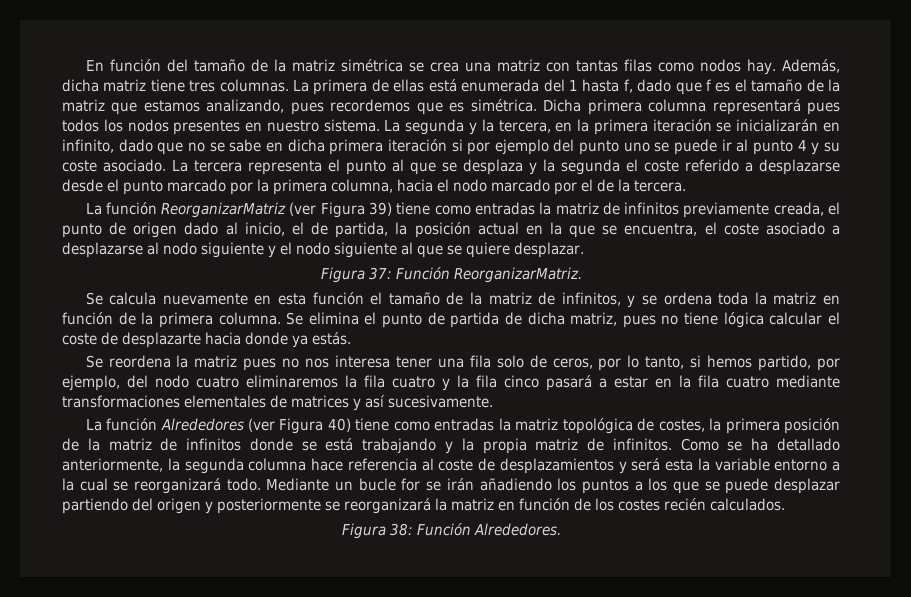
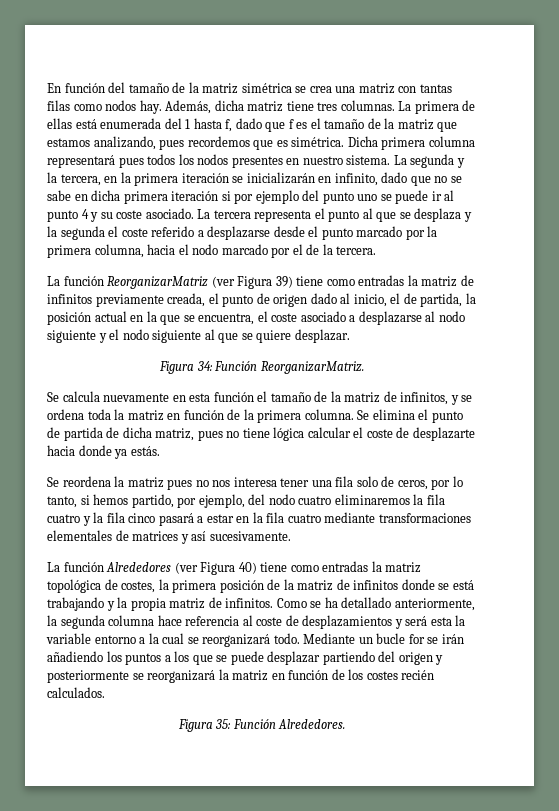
[368,267,392,280] 37: -> [196,361,213,371] 34:
[389,523,413,536] 38: -> [215,719,232,729] 35:

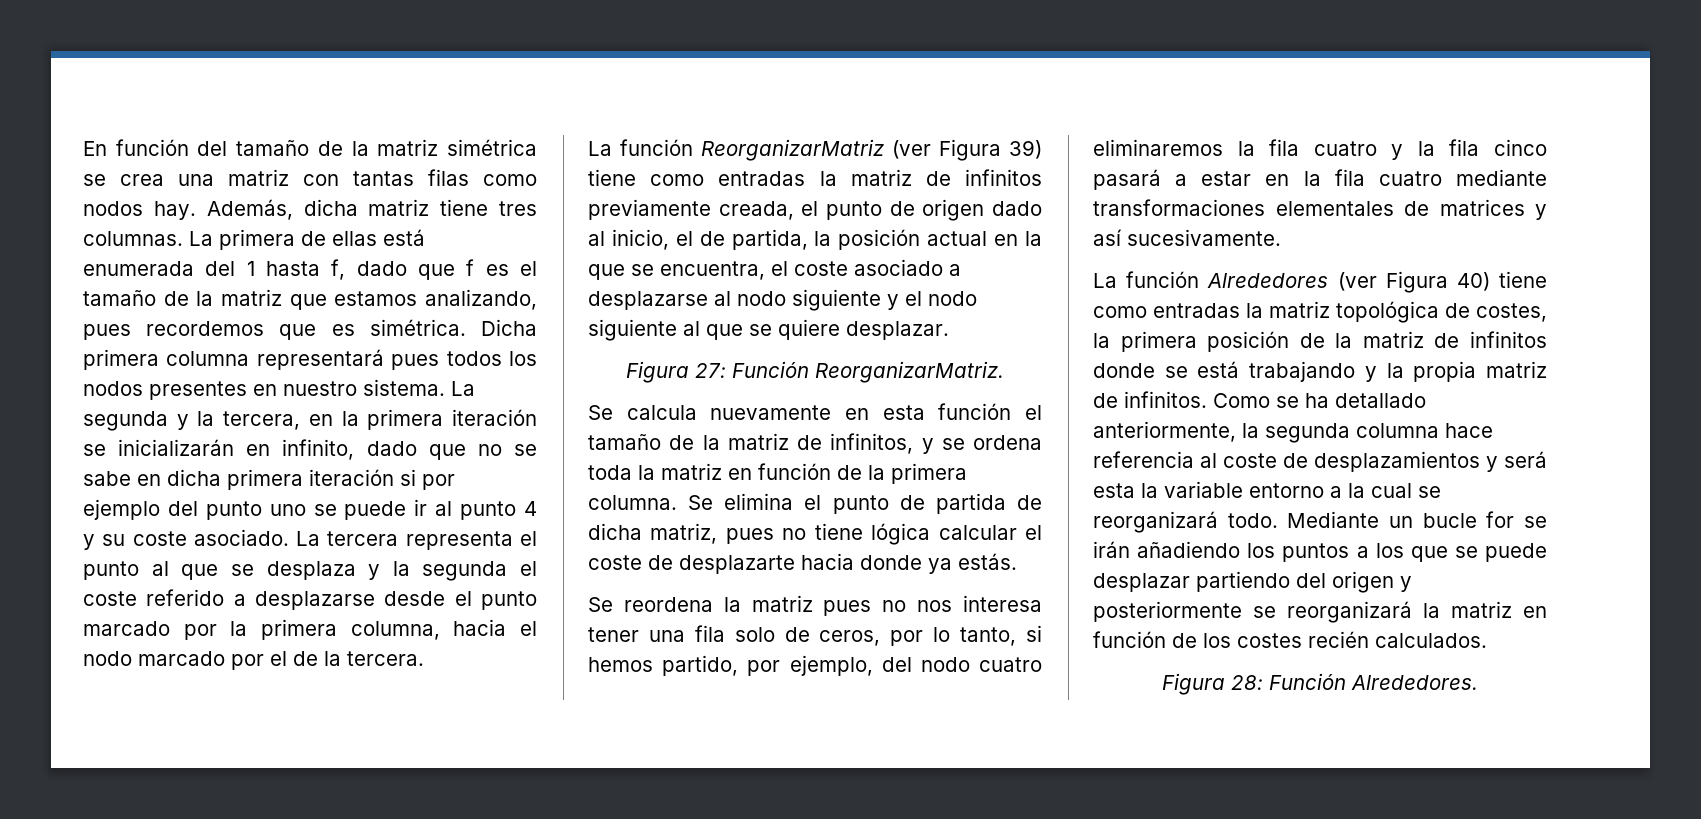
[196,361,213,371] 34: -> [695,363,726,378] 27:
[215,719,232,729] 35: -> [1231,675,1263,690] 28:

